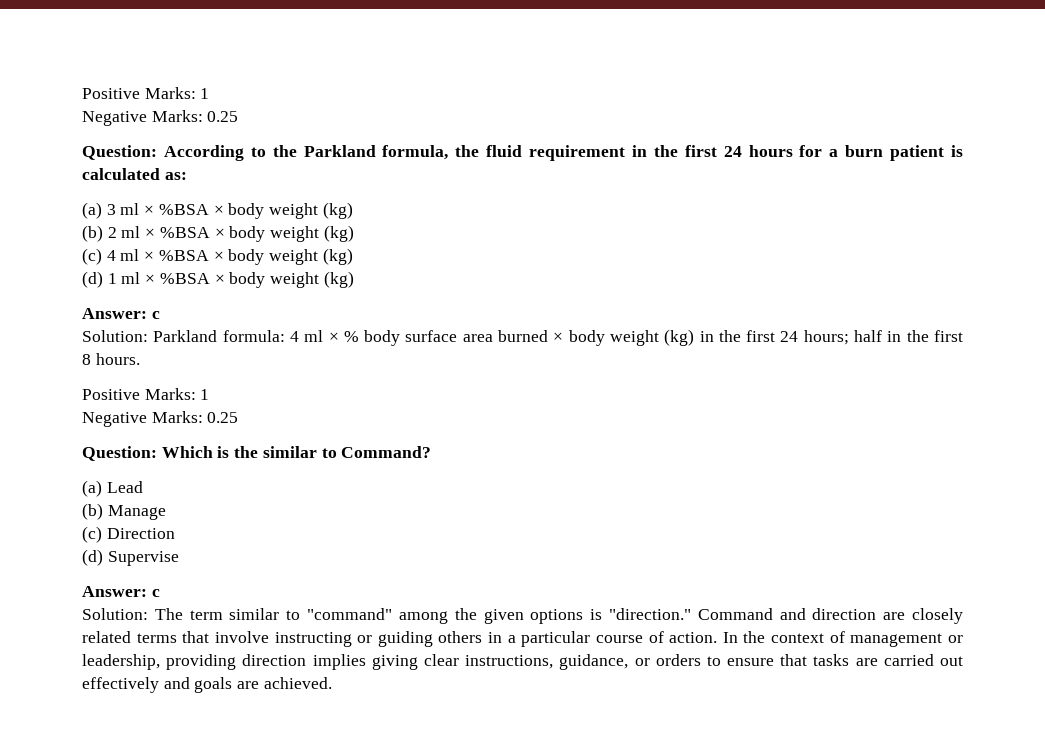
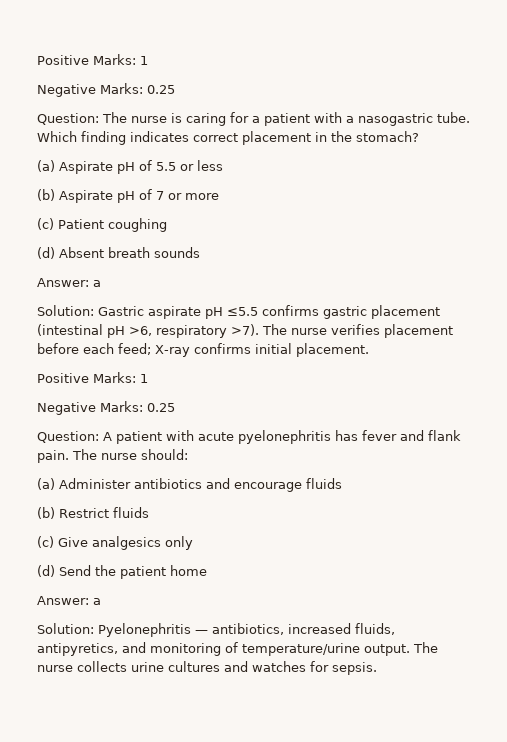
[82,87,210,99] [82,110,239,126] [82,145,964,161] [82,168,187,180] [82,202,353,219] [82,225,354,242] [82,248,353,265] [82,271,354,288] [82,308,160,319] [82,329,964,346] [82,353,140,365] [82,388,210,400] [82,411,239,427] [82,446,432,461] [82,480,143,497] [82,503,166,520] [82,526,175,543] [82,549,179,566] [82,586,160,597] [82,608,963,624] [82,631,964,647] [82,654,963,670] [82,677,332,693] Positive Marks: 1 // Negative Marks: 0.25 // Question: According to the Parkland formula, the fluid requirement in the first 24 hours for a burn patient is calculated as: // (a) 3 ml × %BSA × body weight (kg) // (b) 2 ml × %BSA × body weight (kg) // (c) 4 ml × %BSA × body weight (kg) // (d) 1 ml × %BSA × body weight (kg) // Answer: c // Solution: Parkland formula: 4 ml × % body surface area burned × body weight (kg) in the first 24 hours; half in the first 8 hours. // Positive Marks: 1 // Negative Marks: 0.25 // Question: Which is the similar to Command? // (a) Lead // (b) Manage // (c) Direction // (d) Supervise // Answer: c // Solution: The term similar to "command" among the given options is "direction." Command and direction are closely related terms that involve instructing or guiding others in a particular course of action. In the context of management or leadership, providing direction implies giving clear instructions, guidance, or orders to ensure that tasks are carried out effectively and goals are achieved. -> [37,54,148,65] [37,83,175,97] [37,112,470,126] [37,131,419,145] [37,160,223,174] [37,189,219,203] [37,218,167,232] [37,247,200,259] [37,278,101,287] [37,305,440,319] [37,324,453,338] [37,343,369,357] [37,372,148,383] [37,401,175,415] [37,430,461,444] [37,449,188,463] [37,478,342,492] [37,507,149,519] [37,536,193,550] [37,565,207,579] [37,596,101,605] [37,623,395,637] [37,642,438,656] [37,661,377,675] Positive Marks: 1 // Negative Marks: 0.25 // Question: The nurse is caring for a patient with a nasogastric tube. Which finding indicates correct placement in the stomach? // (a) Aspirate pH of 5.5 or less // (b) Aspirate pH of 7 or more // (c) Patient coughing // (d) Absent breath sounds // Answer: a // Solution: Gastric aspirate pH ≤5.5 confirms gastric placement (intestinal pH >6, respiratory >7). The nurse verifies placement before each feed; X-ray confirms initial placement. // Positive Marks: 1 // Negative Marks: 0.25 // Question: A patient with acute pyelonephritis has fever and flank pain. The nurse should: // (a) Administer antibiotics and encourage fluids // (b) Restrict fluids // (c) Give analgesics only // (d) Send the patient home // Answer: a // Solution: Pyelonephritis — antibiotics, increased fluids, antipyretics, and monitoring of temperature/urine output. The nurse collects urine cultures and watches for sepsis.

